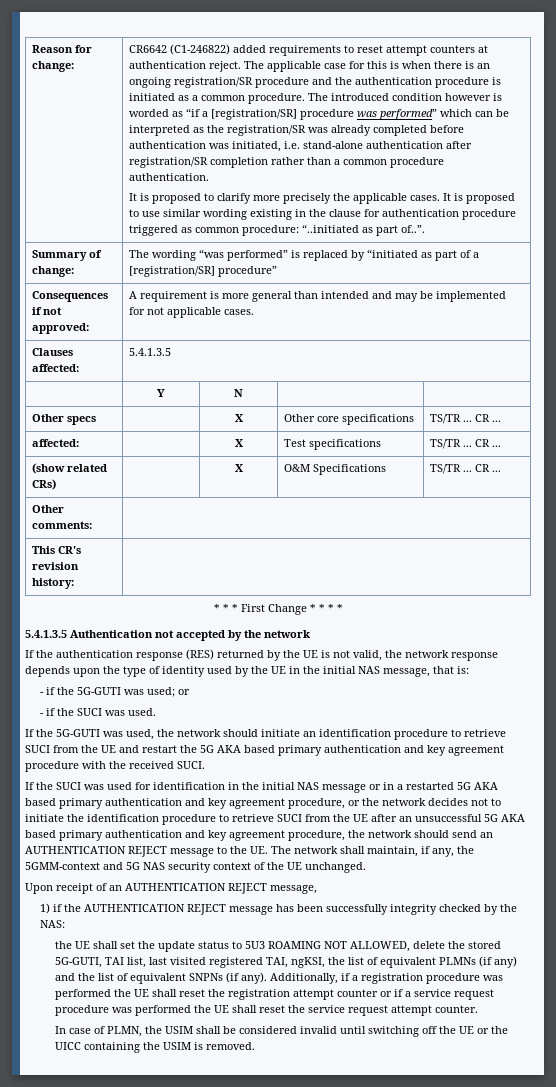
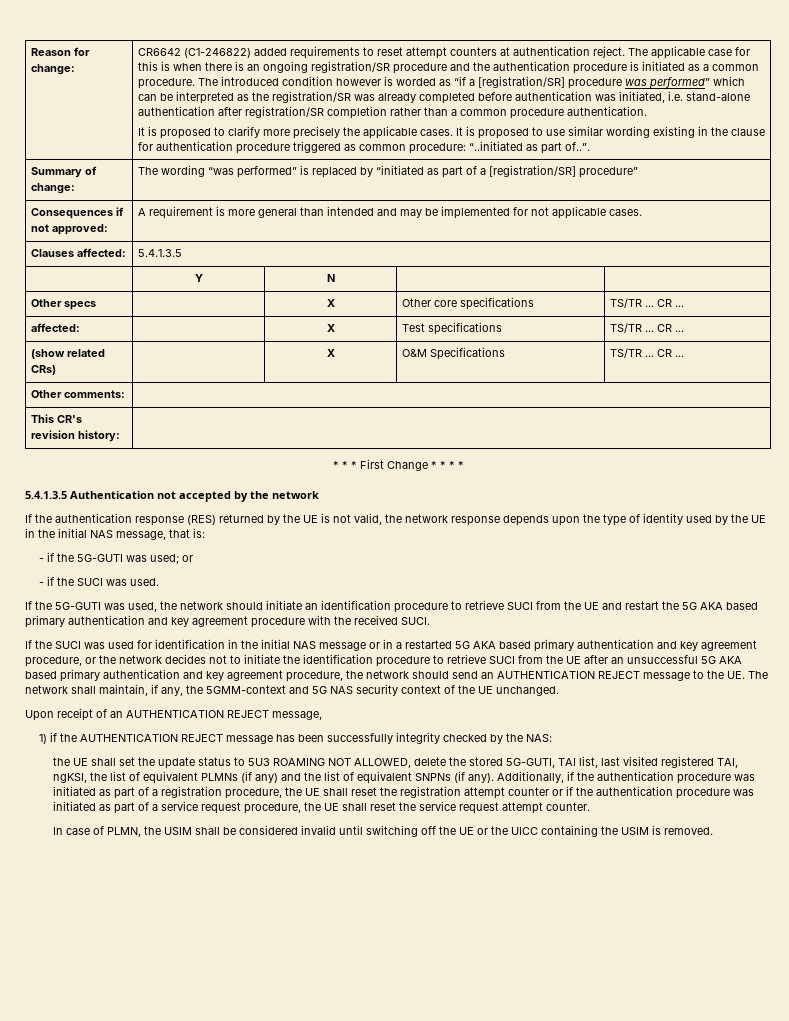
[352,973,504,984] [55,989,112,1000] a registration procedure was performed -> [577,771,756,784] [53,786,283,799] the authentication procedure was initiated as part of a registration procedure,
[405,989,495,1000] [55,1005,192,1016] a service request procedure was performed -> [576,786,755,799] [53,801,302,814] the authentication procedure was initiated as part of a service request procedure,

